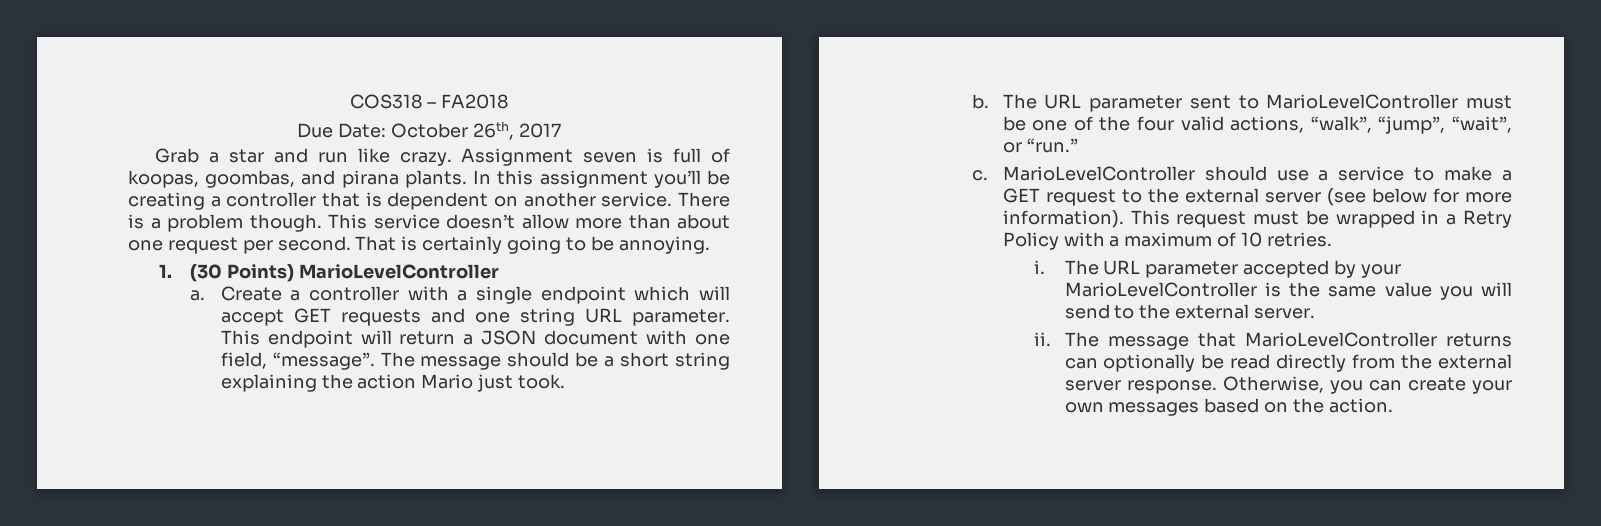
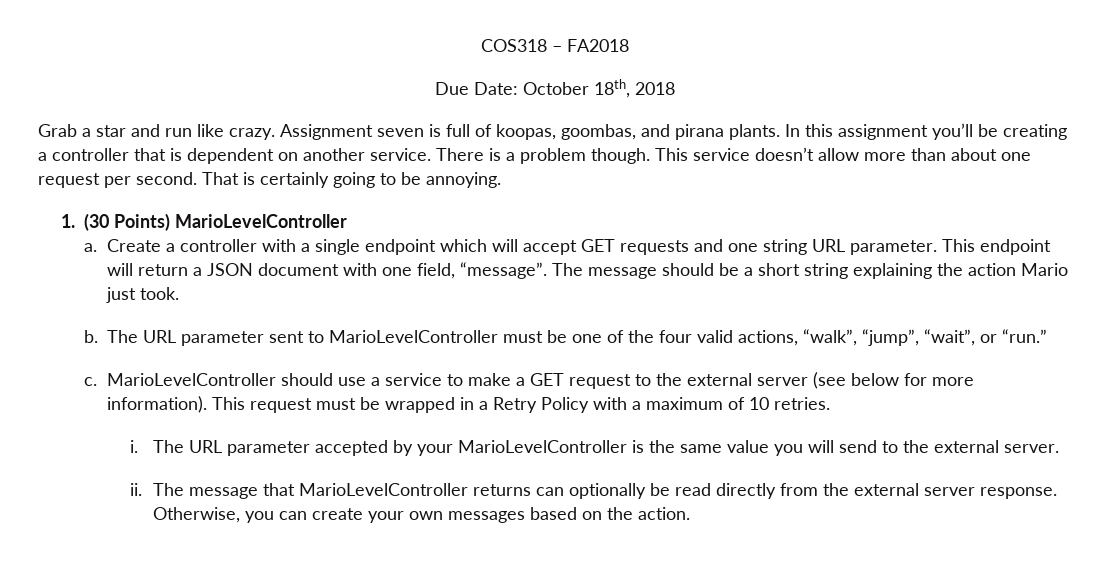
[472,121,561,140] 26th, 2017 -> [593,79,675,98] 18th, 2018

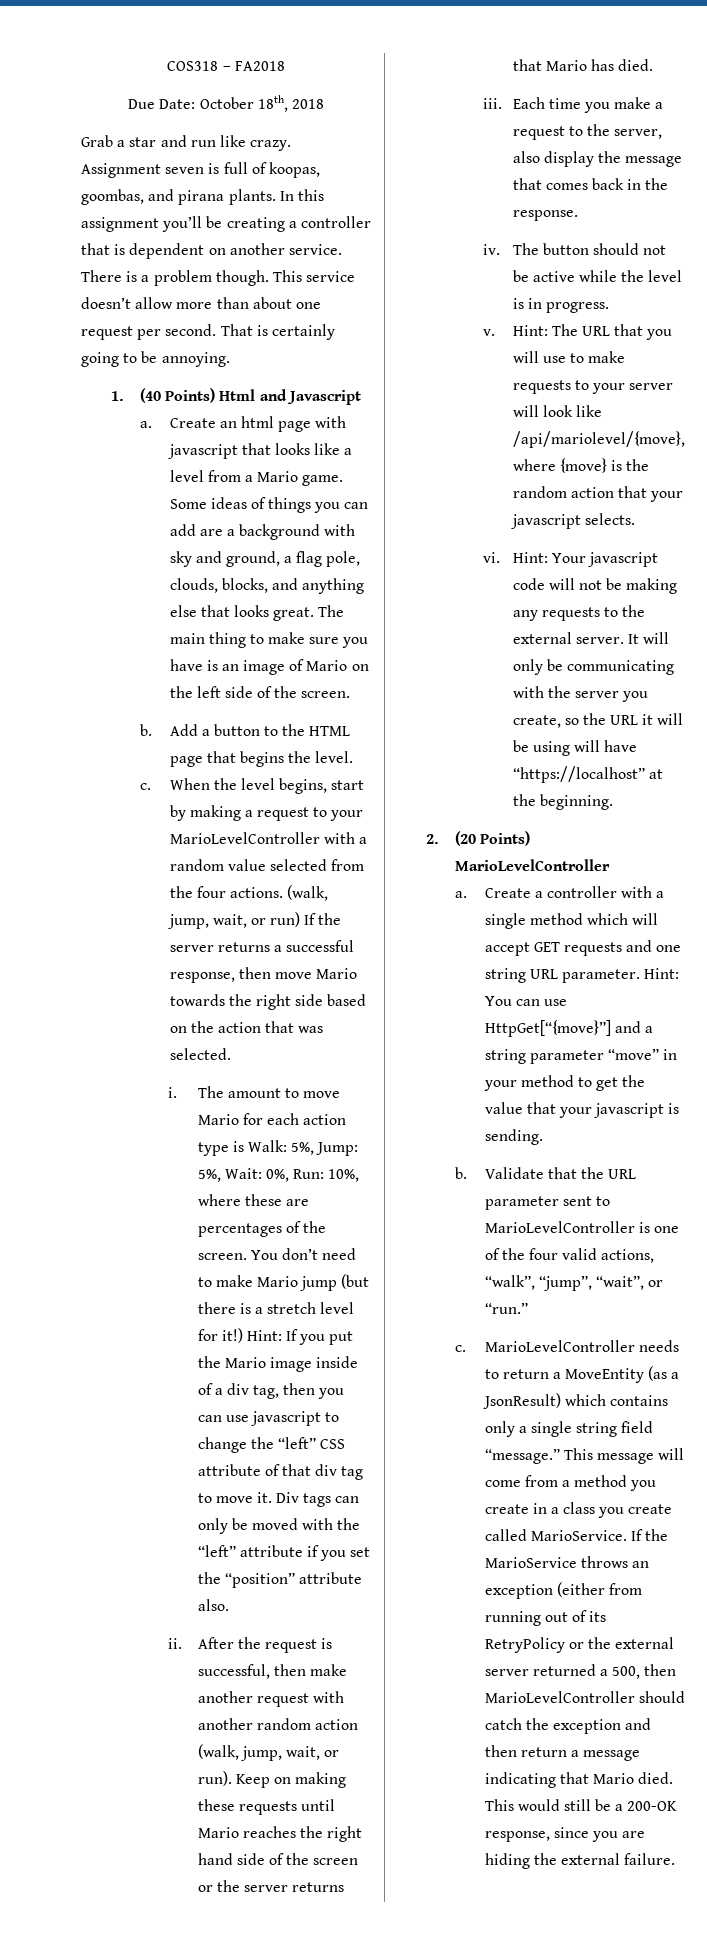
[83,213,109,231] (30 -> [140,388,361,405] [140,416,347,432] [167,443,353,459] [169,470,344,486] [169,497,369,513] [169,524,356,540] [169,551,361,567] [169,578,365,594] [169,605,345,621] [169,632,369,648] [169,659,369,675] [169,686,351,698] [140,724,351,736] [169,751,354,767] [140,778,365,794] [169,805,364,821] [169,832,367,844] [169,859,365,871] [169,885,329,901] [167,912,342,929] [169,940,355,952] [169,967,358,983] [169,994,367,1010] [169,1021,324,1033] [169,1048,231,1060] [168,1086,341,1098] [197,1113,347,1125] [197,1140,359,1156] [197,1168,360,1182] [197,1194,309,1206] [197,1221,326,1237] [197,1248,357,1260] [197,1274,370,1291] [197,1302,355,1314] [197,1328,354,1345] [197,1356,359,1372] [197,1383,345,1399] [197,1411,340,1426] [197,1437,346,1453] [197,1464,364,1480] [197,1492,360,1507] [197,1518,361,1534] [197,1545,371,1561] [197,1572,362,1588] [197,1599,229,1611] [168,1637,333,1653] [197,1664,347,1679] [197,1691,344,1707] [197,1718,358,1730] [197,1744,340,1761] [197,1771,347,1788] [197,1799,335,1815] [197,1826,363,1842] [197,1853,359,1865] [197,1880,345,1892] [512,59,654,71] [483,97,664,113] [512,124,663,140] [512,151,683,167] [512,178,669,190] [512,210,578,221] [483,243,667,255] [512,270,683,282] [512,298,609,313] [483,324,673,340] [512,351,626,363] [512,380,674,394] [512,405,602,417] [512,431,685,448] [512,458,650,473] [512,486,684,502] [510,513,635,529] [483,552,658,567] [512,578,678,594] [512,605,646,621] [512,632,670,644] [512,659,674,675] [512,686,649,702] [512,713,684,728] [512,740,638,756] [512,766,663,783] [512,794,613,810] [425,831,477,846] (40 Points) Html and Javascript // a. Create an html page with javascript that looks like a level from a Mario game. Some ideas of things you can add are a background with sky and ground, a flag pole, clouds, blocks, and anything else that looks great. The main thing to make sure you have is an image of Mario on the left side of the screen. // b. Add a button to the HTML page that begins the level. // c. When the level begins, start by making a request to your MarioLevelController with a random value selected from the four actions. (walk, jump, wait, or run) If the server returns a successful response, then move Mario towards the right side based on the action that was selected. // i. The amount to move Mario for each action type is Walk: 5%, Jump: 5%, Wait: 0%, Run: 10%, where these are percentages of the screen. You don’t need to make Mario jump (but there is a stretch level for it!) Hint: If you put the Mario image inside of a div tag, then you can use javascript to change the “left” CSS attribute of that div tag to move it. Div tags can only be moved with the “left” attribute if you set the “position” attribute also. // ii. After the request is successful, then make another request with another random action (walk, jump, wait, or run). Keep on making these requests until Mario reaches the right hand side of the screen or the server returns that Mario has died. // iii. Each time you make a request to the server, also display the message that comes back in the response. // iv. The button should not be active while the level is in progress. // v. Hint: The URL that you will use to make requests to your server will look like /api/mariolevel/{move}, where {move} is the random action that your javascript selects. // vi. Hint: Your javascript code will not be making any requests to the external server. It will only be communicating with the server you create, so the URL it will be using will have “https://localhost” at the beginning. // 2. (20
[364,239,436,255] endpoint -> [529,913,583,925] method
[941,239,1051,255] [106,262,1068,279] [105,287,179,303] [83,330,138,343] This endpoint will return a JSON document with one field, “message”. The message should be a short string explaining the action Mario just took. // b. The -> [644,968,680,979] [484,996,567,1006] [484,1020,653,1037] [484,1048,678,1064] [483,1075,646,1091] [484,1102,680,1118] [484,1129,543,1145] [455,1167,604,1179] Hint: You can use HttpGet[“{move}”] and a string parameter “move” in your method to get the value that your javascript is sending. // b. Validate that the
[502,330,567,343] must be -> [638,1222,650,1233] is
[280,372,974,389] [106,396,830,413] [129,440,1059,456] [129,483,1057,499] [152,507,690,523] should use a service to make a GET request to the external server (see below for more information). This request must be wrapped in a Retry Policy with a maximum of 10 retries. // i. The URL parameter accepted by your MarioLevelController is the same value you will send to the external server. // ii. The message that MarioLevelController returns can optionally be read directly from the external server response. Otherwise, you can create your own messages based on the action. -> [638,1340,679,1352] [484,1366,680,1383] [482,1393,668,1409] [484,1421,654,1437] [484,1448,685,1464] [484,1475,657,1491] [484,1502,673,1518] [484,1529,669,1541] [484,1556,649,1568] [484,1582,642,1599] [484,1610,607,1626] [484,1637,675,1653] [484,1664,677,1679] [484,1691,685,1703] [484,1718,652,1734] [484,1745,641,1761] [484,1772,674,1788] [484,1799,678,1811] [484,1827,646,1842] [484,1853,676,1869] needs to return a MoveEntity (as a JsonResult) which contains only a single string field “message.” This message will come from a method you create in a class you create called MarioService. If the MarioService throws an exception (either from running out of its RetryPolicy or the external server returned a 500, then MarioLevelController should catch the exception and then return a message indicating that Mario died. This would still be a 200-OK response, since you are hiding the external failure.

